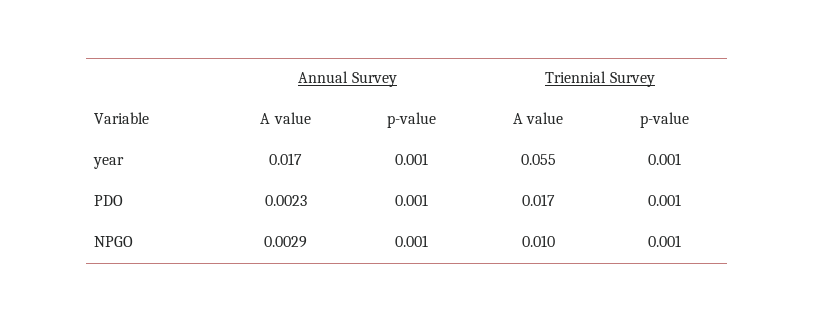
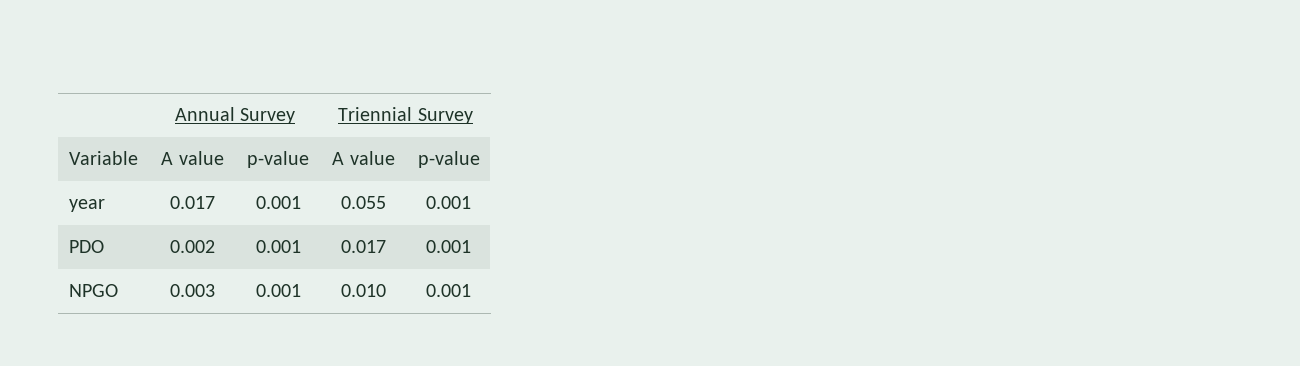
[264,195,307,206] 0.0023 -> [170,240,215,253] 0.002
[264,236,307,248] 0.0029 -> [170,284,215,297] 0.003

